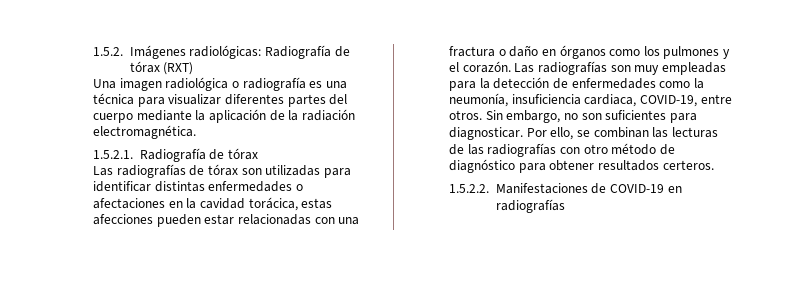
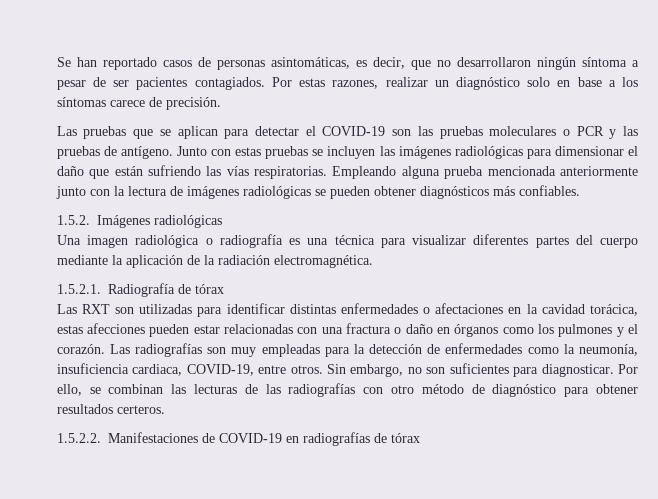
[92,45,350,59] [129,61,194,75] 1.5.2. Imágenes radiológicas: Radiografía de tórax (RXT) -> [56,57,639,70] [56,77,638,90] [56,97,221,110] [56,126,638,139] [56,146,638,159] [56,165,638,179] [55,185,580,199] [56,215,222,228] Se han reportado casos de personas asintomáticas, es decir, que no desarrollaron ningún síntoma a pesar de ser pacientes contagiados. Por estas razones, realizar un diagnóstico solo en base a los síntomas carece de precisión. // Las pruebas que se aplican para detectar el COVID-19 son las pruebas moleculares o PCR y las pruebas de antígeno. Junto con estas pruebas se incluyen las imágenes radiológicas para dimensionar el daño que están sufriendo las vías respiratorias. Empleando alguna prueba mencionada anteriormente junto con la lectura de imágenes radiológicas se pueden obtener diagnósticos más confiables. // 1.5.2. Imágenes radiológicas
[116,164,238,178] radiografías de tórax -> [81,304,110,314] RXT
(565, 206) none -> [373,433,420,443] de tórax

